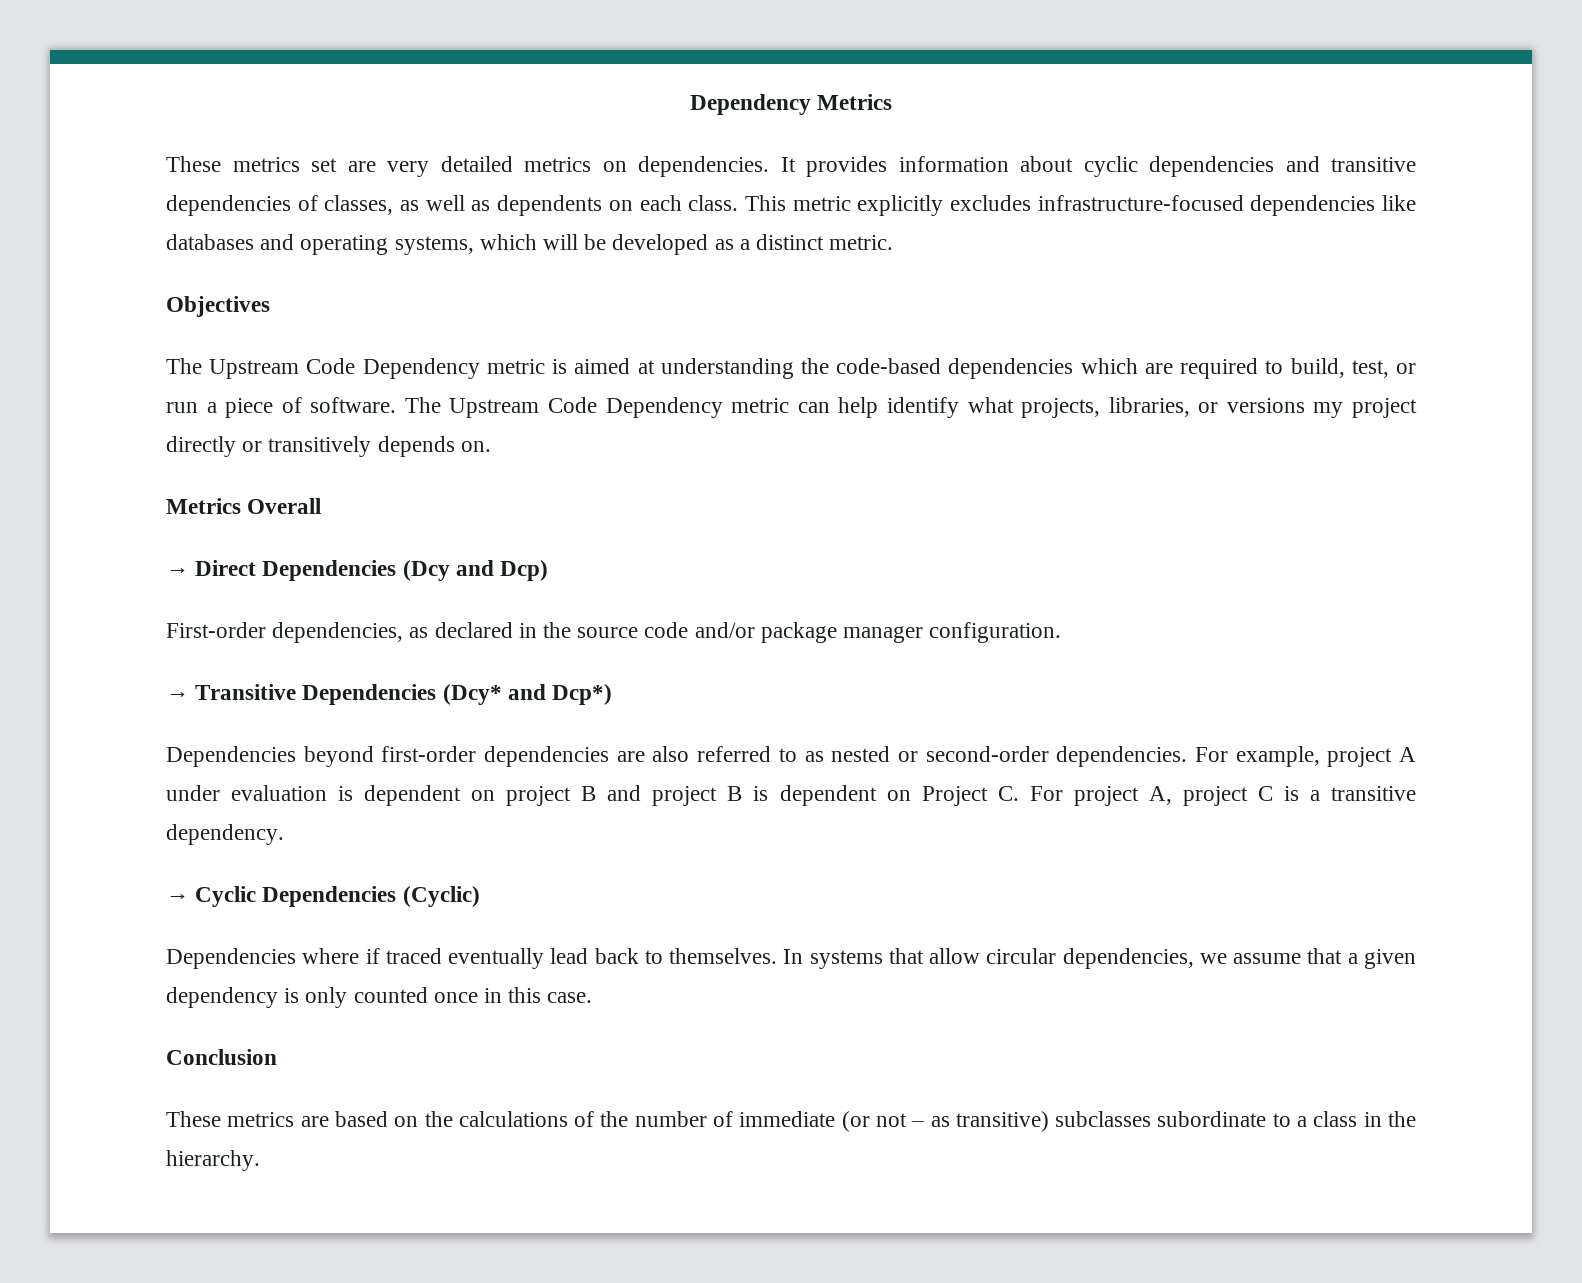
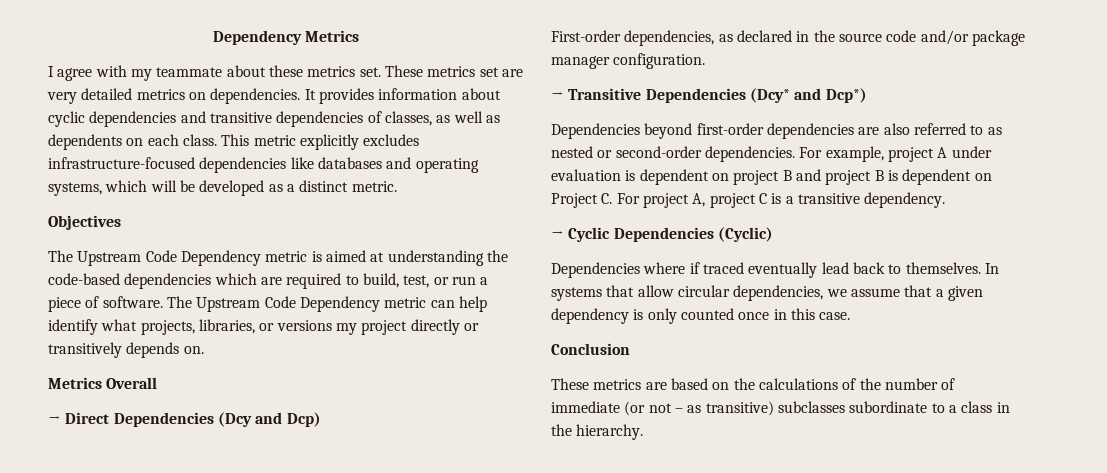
(893, 102) none -> [48,65,381,81] I agree with my teammate about these metrics set.

